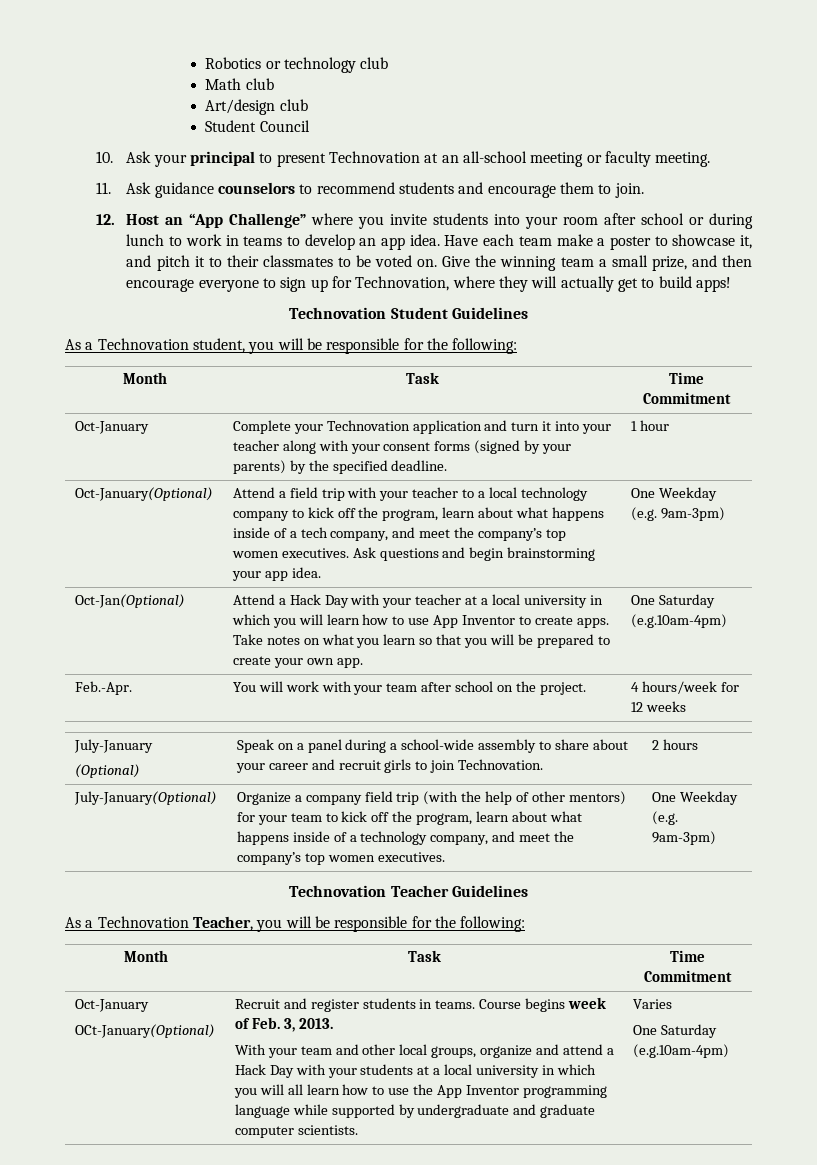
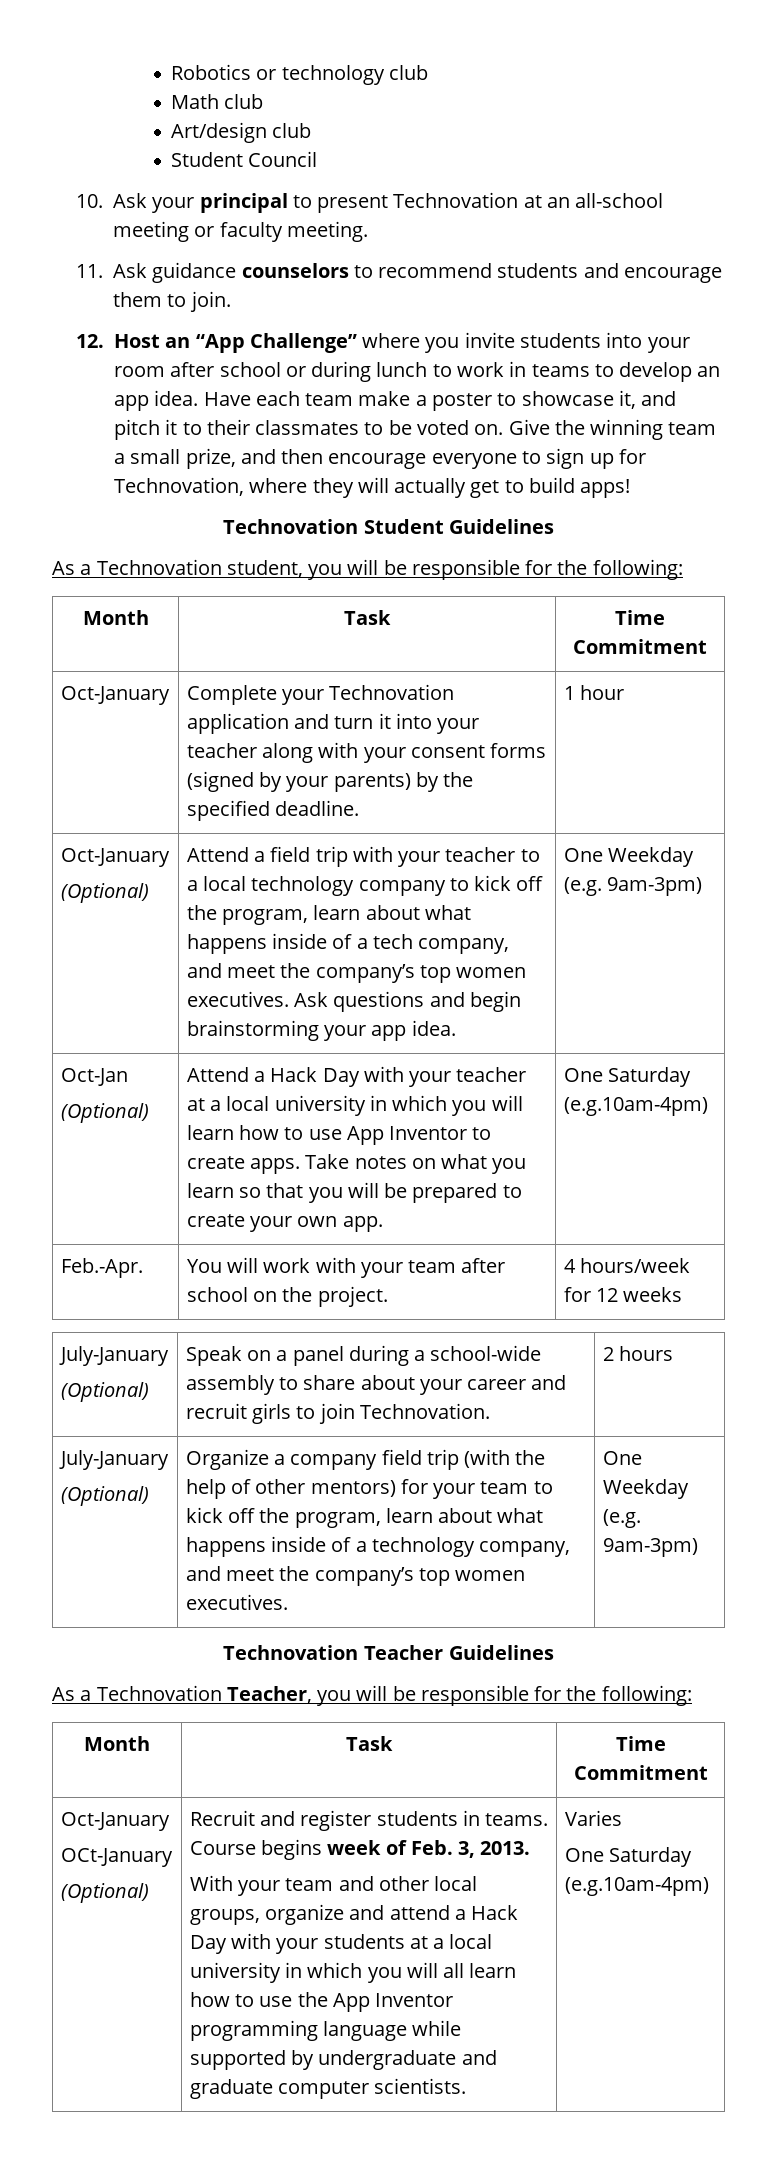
[74,487,213,501] Oct-January(Optional) -> [60,848,170,867] [60,883,149,903] Oct-January // (Optional)
[74,594,185,608] Oct-Jan(Optional) -> [60,1068,128,1086] [60,1103,149,1123] Oct-Jan // (Optional)
[73,791,217,805] July-January(Optional) -> [58,1450,169,1470] [60,1486,149,1506] July-January // (Optional)
[74,1024,215,1038] OCt-January(Optional) -> [60,1848,173,1867] [60,1883,149,1903] OCt-January // (Optional)

